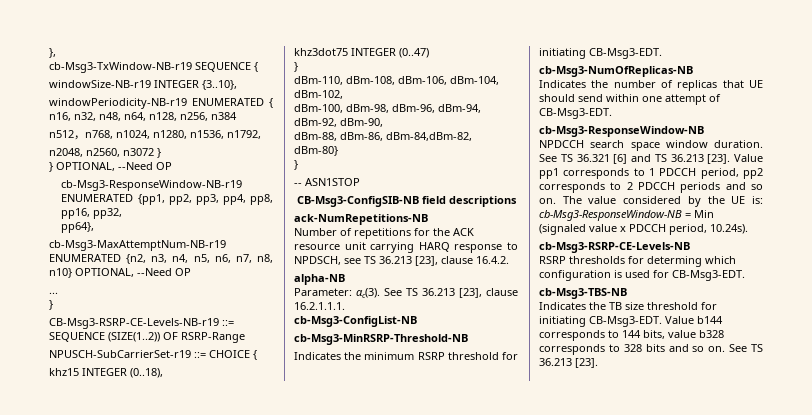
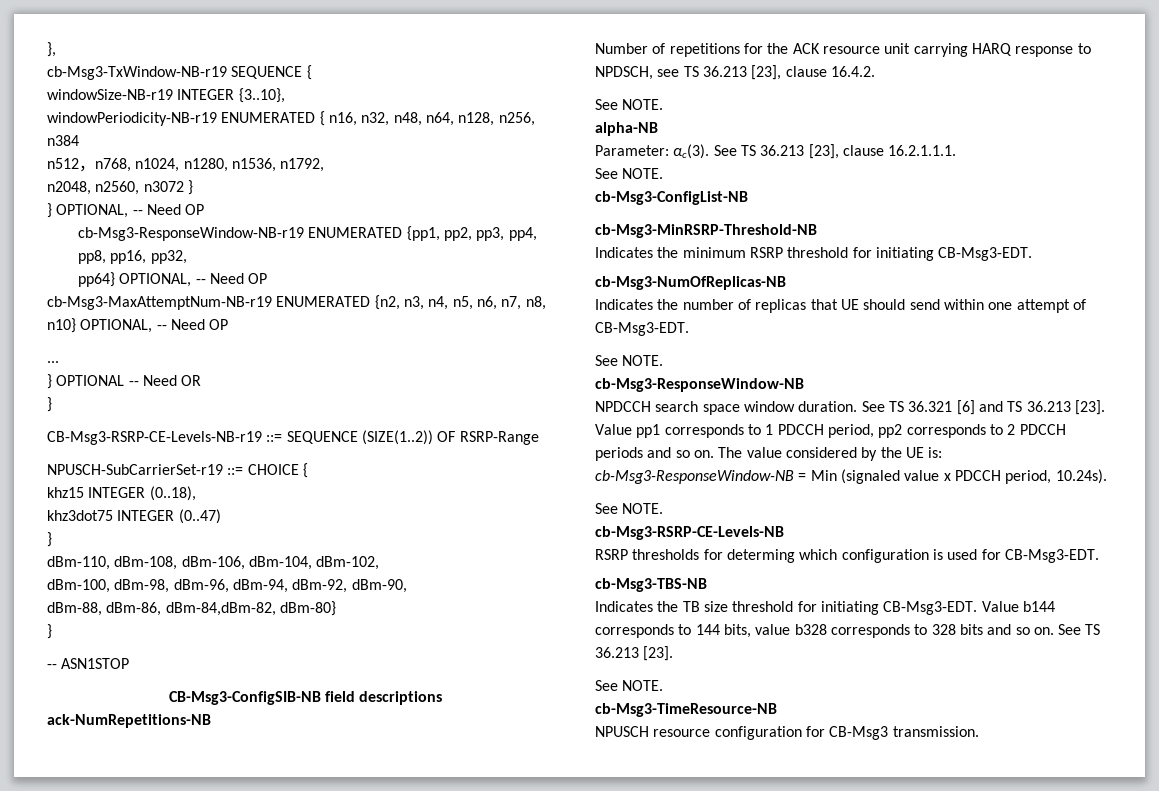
[118,162,153,170] --Need -> [132,204,181,215] -- Need
[61,222,95,233] pp64}, -> [78,272,268,287] pp64} OPTIONAL, -- Need OP
[137,268,172,276] --Need -> [156,319,205,330] -- Need
(58, 293) none -> [47,374,202,389] // } OPTIONAL -- Need OR
(509, 260) none -> [595,99,664,110] // See NOTE.
(345, 306) none -> [595,168,664,179] // See NOTE.
(612, 113) none -> [595,355,664,366] // See NOTE.
(748, 229) none -> [595,503,664,514] // See NOTE.
(598, 363) none -> [595,680,664,691] [595,703,777,717] [595,726,979,740] // See NOTE. // cb-Msg3-TimeResource-NB // NPUSCH resource configuration for CB-Msg3 transmission.

